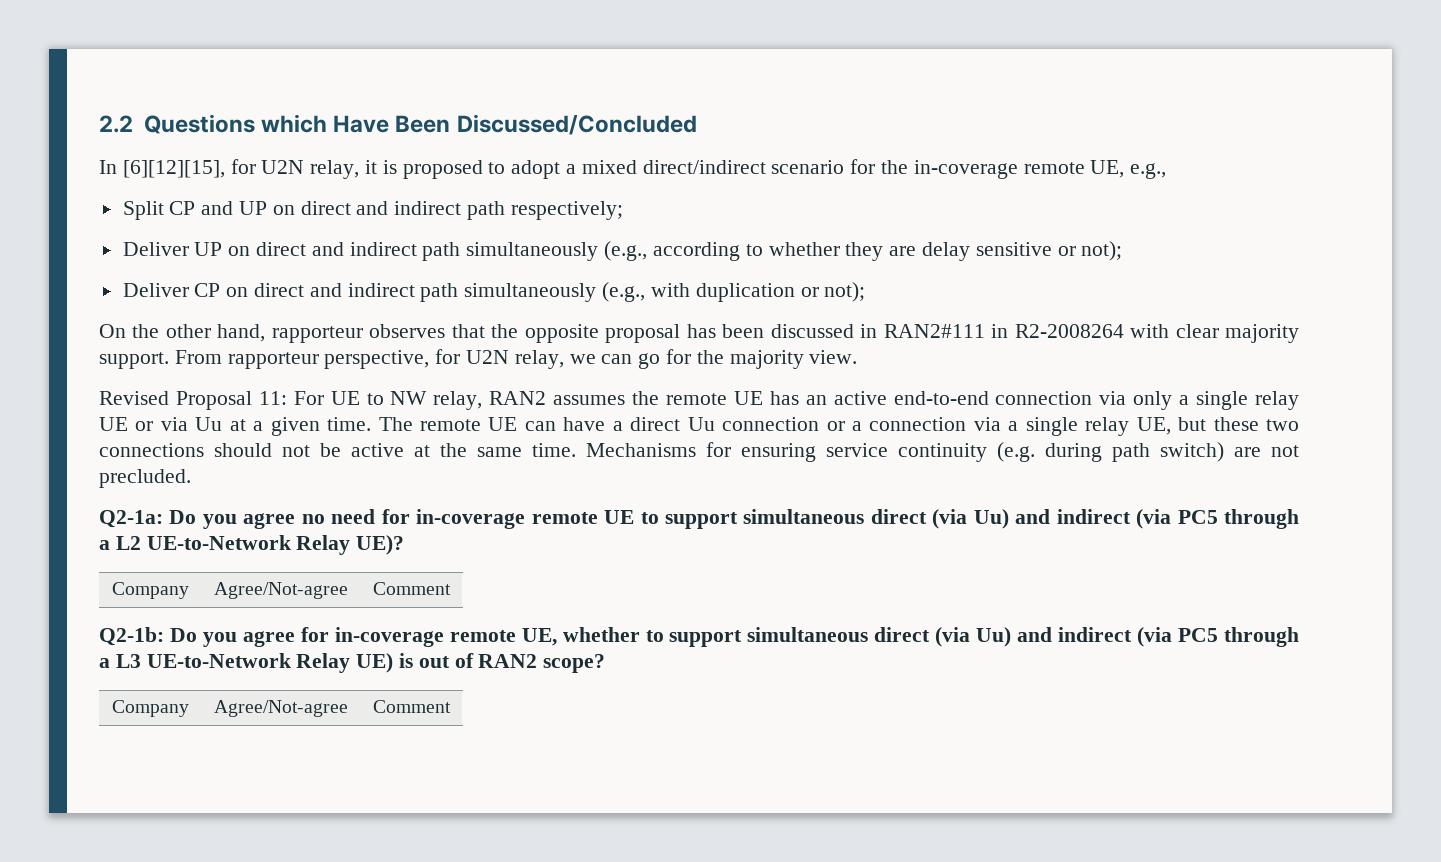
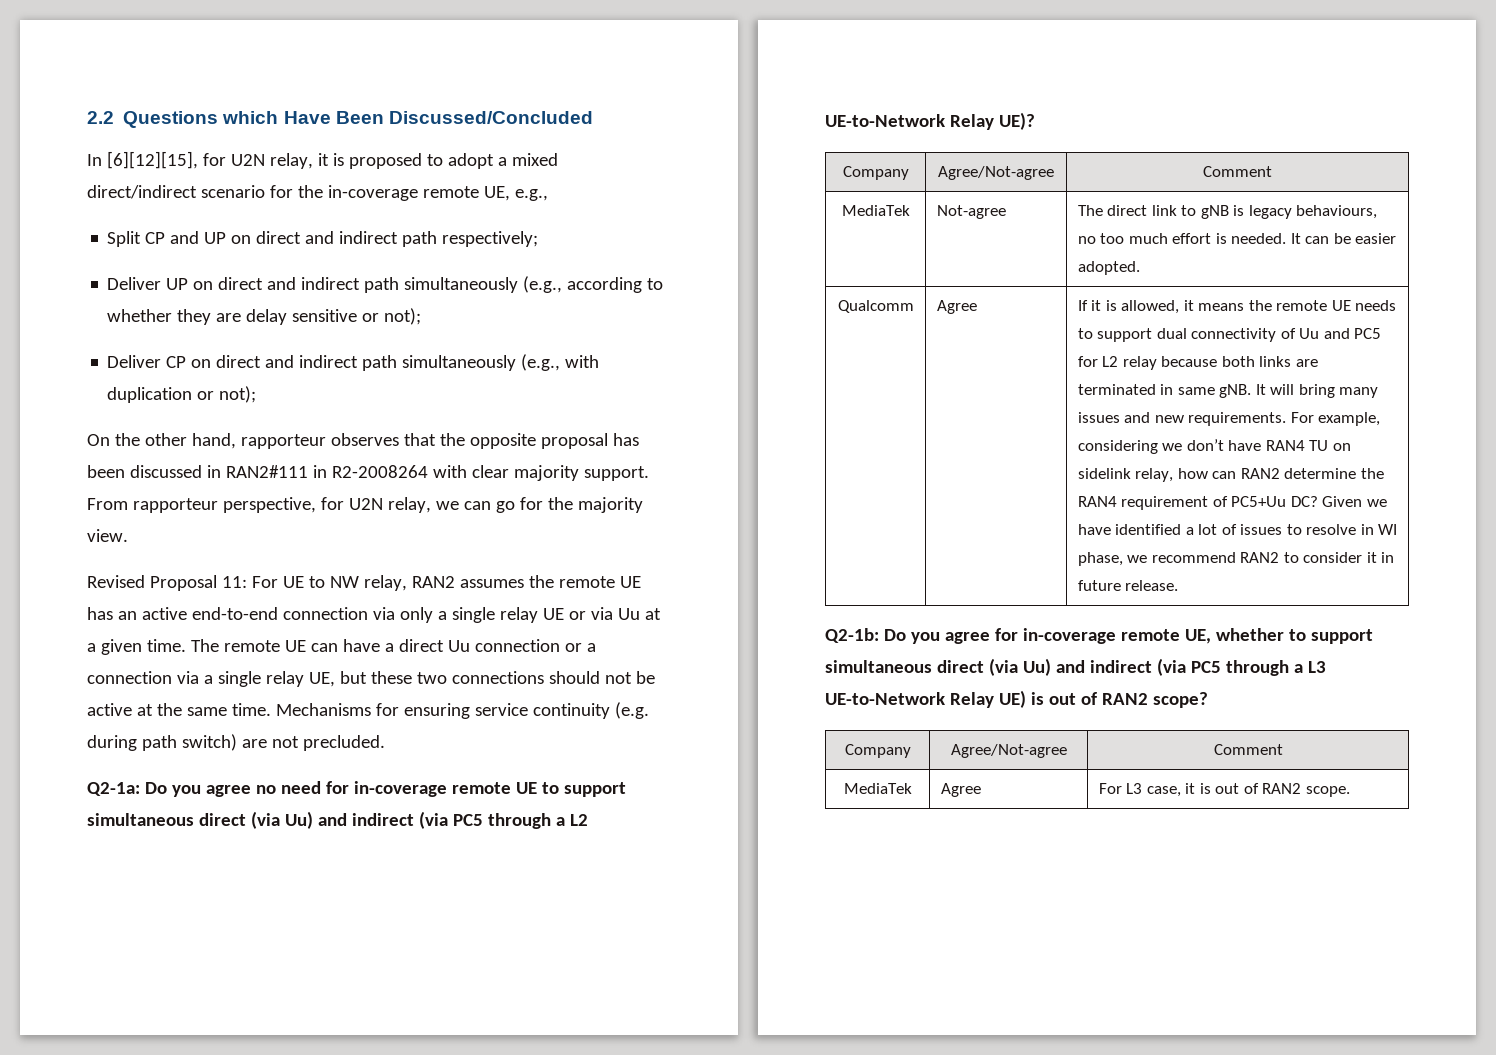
(451, 588) none -> [841,205,910,216] [936,205,1006,219] [1077,205,1378,219] [1077,233,1397,244] [1077,261,1140,275] [837,300,914,313] [936,300,977,314] [1077,300,1397,314] [1077,328,1382,342] [1077,356,1318,370] [1077,384,1379,398] [1077,412,1381,426] [1077,439,1351,454] [1077,468,1384,482] [1077,496,1387,510] [1077,524,1398,535] [1077,552,1395,566] [1077,580,1179,591] // MediaTek | Not-agree | The direct link to gNB is legacy behaviours, no too much effort is needed. It can be easier adopted. // Qualcomm | Agree | If it is allowed, it means the remote UE needs to support dual connectivity of Uu and PC5 for L2 relay because both links are terminated in same gNB. It will bring many issues and new requirements. For example, considering we don’t have RAN4 TU on sidelink relay, how can RAN2 determine the RAN4 requirement of PC5+Uu DC? Given we have identified a lot of issues to resolve in WI phase, we recommend RAN2 to consider it in future release.
(451, 706) none -> [843,783,912,794] [940,783,981,797] [1098,783,1350,797] // MediaTek | Agree | For L3 case, it is out of RAN2 scope.

